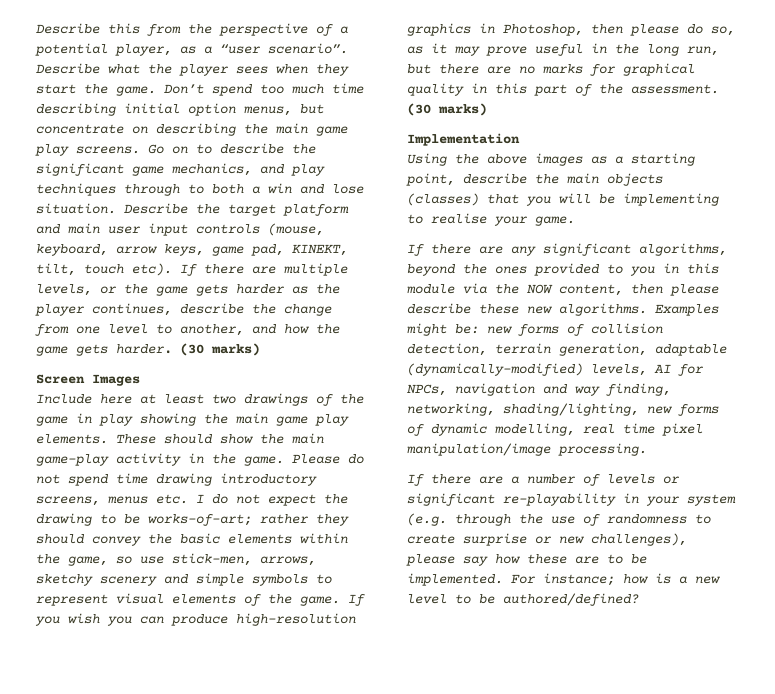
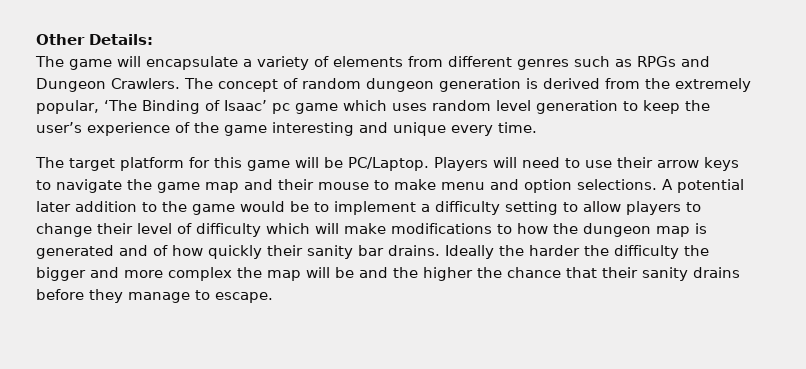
[36,23,348,36] [35,43,348,56] [36,63,349,76] [36,83,364,96] [36,103,324,116] [36,123,348,136] [35,143,316,156] [36,163,325,176] [36,183,364,196] [36,203,349,216] [36,223,324,236] [36,244,348,256] [36,263,348,276] [36,284,340,296] [35,303,332,316] [35,324,340,336] [36,343,260,356] [36,374,140,386] [36,393,364,406] [36,413,349,426] [36,433,324,444] [36,453,364,466] [36,473,317,486] [36,494,348,506] [36,513,349,526] [36,533,348,546] [36,553,316,566] [36,573,332,586] [36,593,365,606] [35,613,356,626] [407,23,735,36] [407,43,719,56] [407,63,695,76] [407,83,719,96] [407,103,487,116] [407,133,520,146] [407,153,695,166] [406,173,663,186] [407,193,719,206] [407,213,575,226] [407,243,727,256] [407,263,719,276] [407,283,719,296] [407,303,719,316] [407,323,663,336] [407,343,727,356] [407,363,704,376] [407,383,671,396] [407,403,719,416] [407,423,703,436] [407,443,647,456] [407,474,680,486] [407,493,736,506] [407,513,711,526] [407,533,687,546] [406,554,647,566] [407,573,721,586] [407,593,639,606] Describe this from the perspective of a potential player, as a “user scenario”. Describe what the player sees when they start the game. Don’t spend too much time describing initial option menus, but concentrate on describing the main game play screens. Go on to describe the significant game mechanics, and play techniques through to both a win and lose situation. Describe the target platform and main user input controls (mouse, keyboard, arrow keys, game pad, KINEKT, tilt, touch etc). If there are multiple levels, or the game gets harder as the player continues, describe the change from one level to another, and how the game gets harder. (30 marks) // Screen Images // Include here at least two drawings of the game in play showing the main game play elements. These should show the main game-play activity in the game. Please do not spend time drawing introductory screens, menus etc. I do not expect the drawing to be works-of-art; rather they should convey the basic elements within the game, so use stick-men, arrows, sketchy scenery and simple symbols to represent visual elements of the game. If you wish you can produce high-resolution graphics in Photoshop, then please do so, as it may prove useful in the long run, but there are no marks for graphical quality in this part of the assessment. (30 marks) // Implementation // Using the above images as a starting point, describe the main objects (classes) that you will be implementing to realise your game. // If there are any significant algorithms, beyond the ones provided to you in this module via the NOW content, then please describe these new algorithms. Examples might be: new forms of collision detection, terrain generation, adaptable (dynamically-modified) levels, AI for NPCs, navigation and way finding, networking, shading/lighting, new forms of dynamic modelling, real time pixel manipulation/image processing. // If there are a number of levels or significant re-playability in your system (e.g. through the use of randomness to create surprise or new challenges), please say how these are to be implemented. For instance; how is a new level to be authored/defined? -> [36,34,153,45] [35,56,710,70] [36,78,751,92] [36,100,710,114] [36,122,537,136] [35,157,739,171] [36,179,744,193] [36,201,701,215] [36,223,707,237] [36,245,709,259] [36,267,740,281] [36,289,273,303] Other Details: // The game will encapsulate a variety of elements from different genres such as RPGs and Dungeon Crawlers. The concept of random dungeon generation is derived from the extremely popular, ‘The Binding of Isaac’ pc game which uses random level generation to keep the user’s experience of the game interesting and unique every time. // The target platform for this game will be PC/Laptop. Players will need to use their arrow keys to navigate the game map and their mouse to make menu and option selections. A potential later addition to the game would be to implement a difficulty setting to allow players to change their level of difficulty which will make modifications to how the dungeon map is generated and of how quickly their sanity bar drains. Ideally the harder the difficulty the bigger and more complex the map will be and the higher the chance that their sanity drains before they manage to escape.

